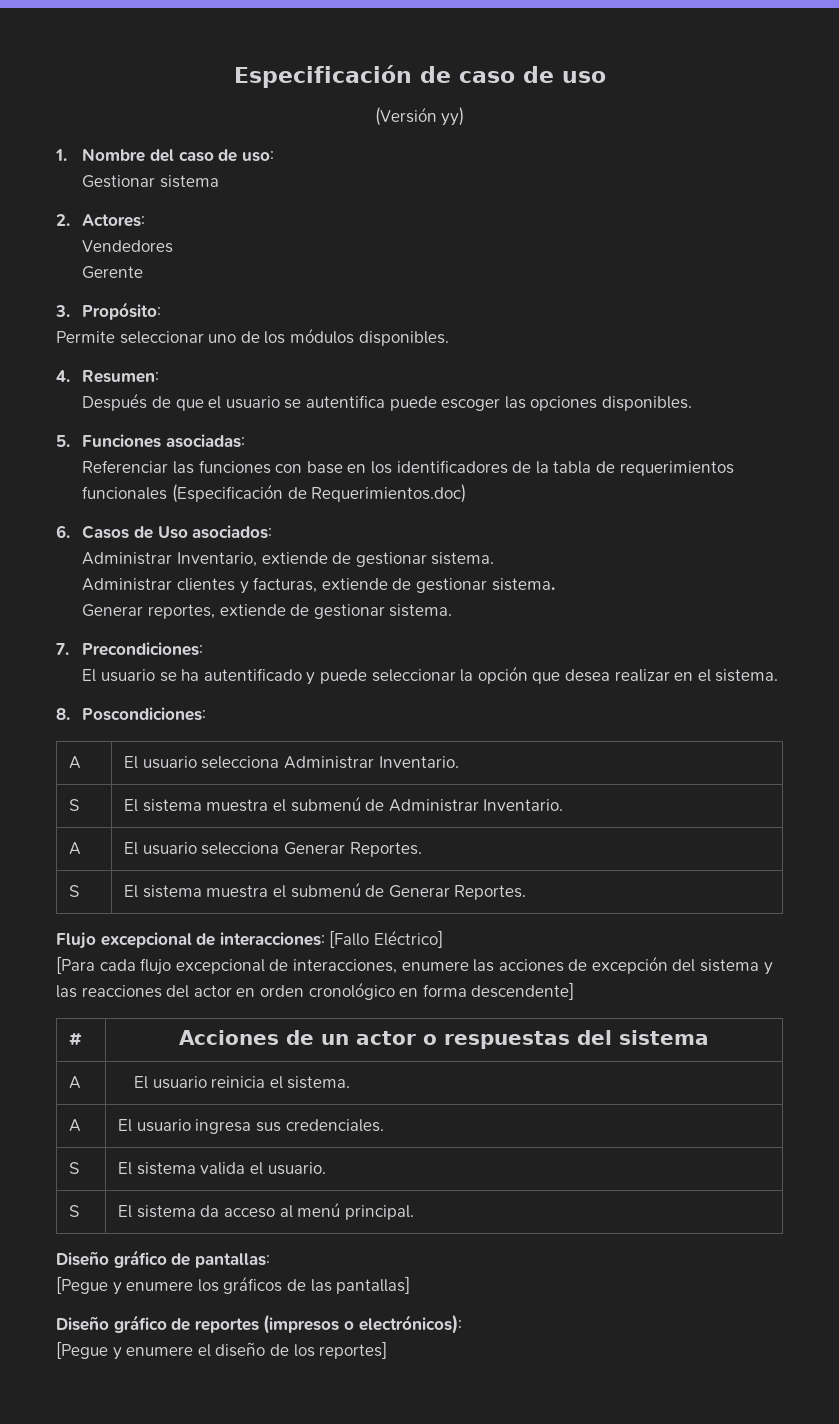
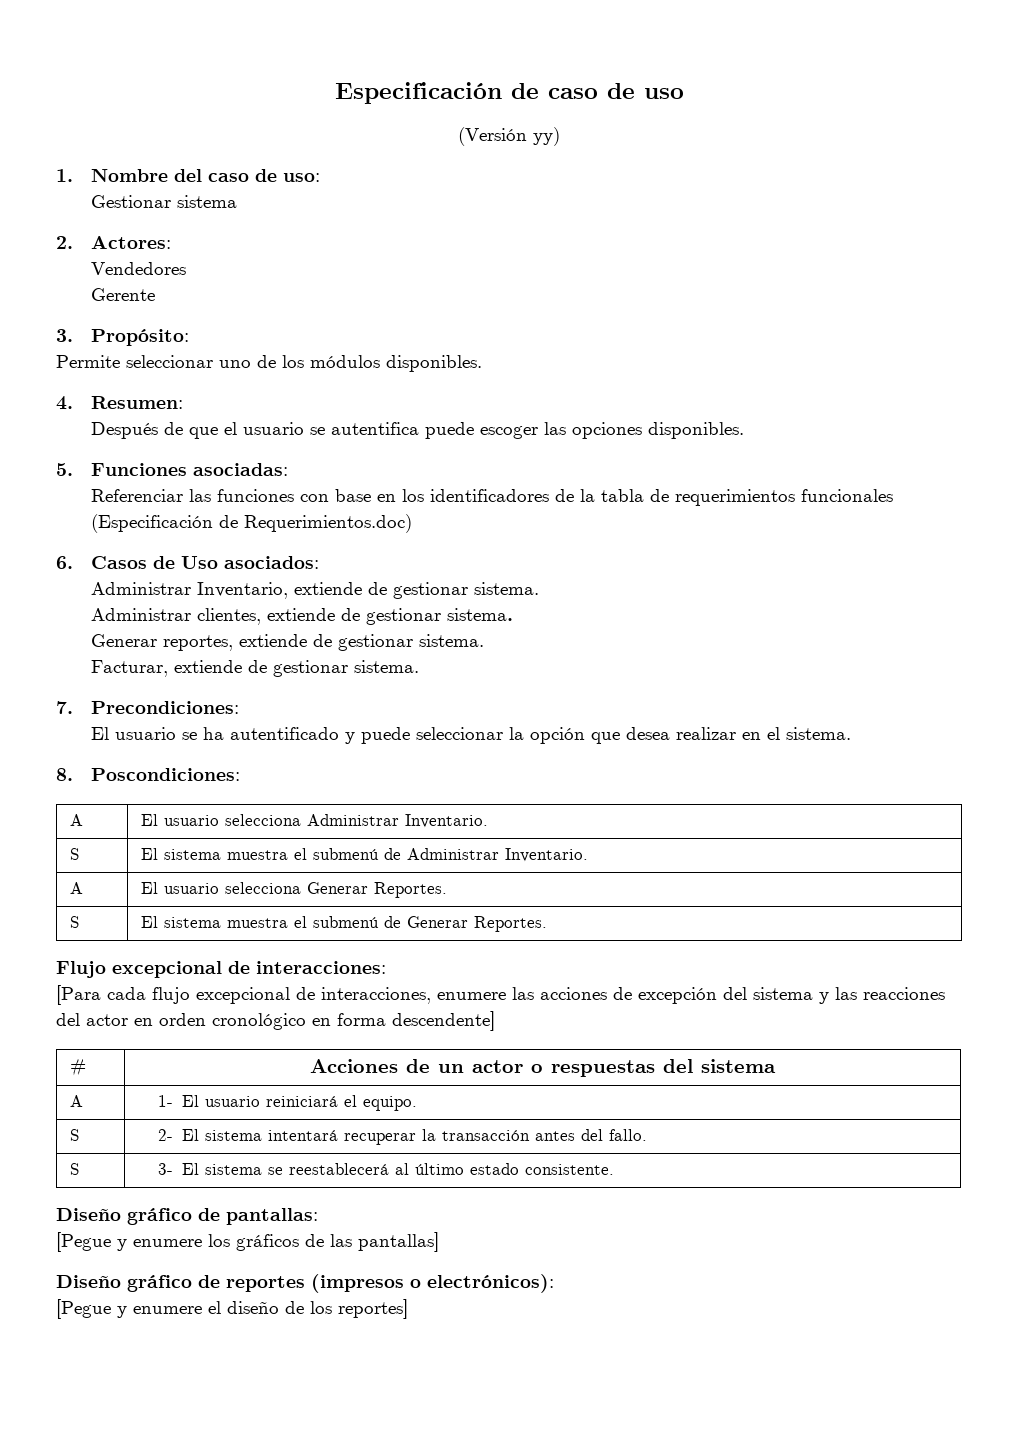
[177,577,318,594] clientes y facturas, -> [196,608,261,625] clientes,
(453, 610) none -> [90,660,419,677] // Facturar, extiende de gestionar sistema.
[329,930,443,948] [Fallo Eléctrico] -> (386, 967) none
[134,1076,351,1089] [69,1119,82,1132] [118,1119,384,1134] [69,1162,80,1174] [118,1162,326,1175] [69,1205,80,1217] [118,1202,414,1220] El usuario reinicia el sistema. // A | El usuario ingresa sus credenciales. // S | El sistema valida el usuario. // S | El sistema da acceso al menú principal. -> [158,1095,417,1111] [69,1129,79,1141] [158,1129,647,1145] [69,1163,79,1175] [158,1163,614,1175] 1- El usuario reiniciará el equipo. // S | 2- El sistema intentará recuperar la transacción antes del fallo. // S | 3- El sistema se reestablecerá al último estado consistente.

